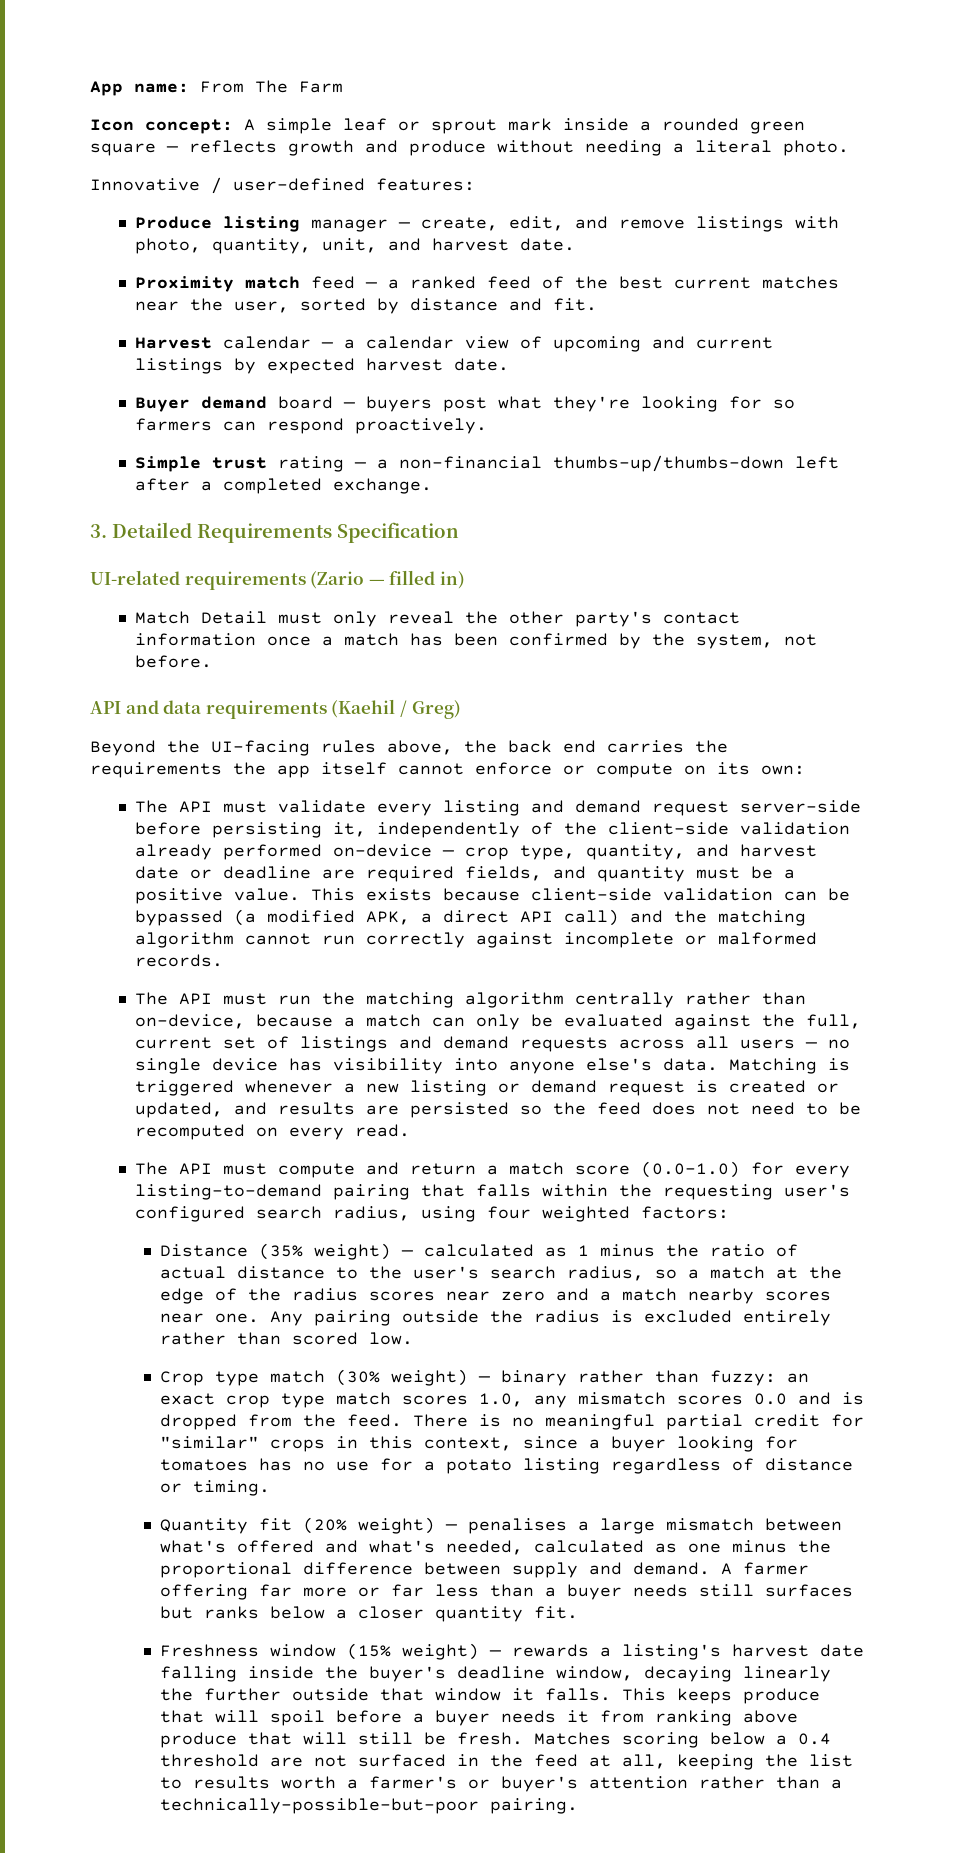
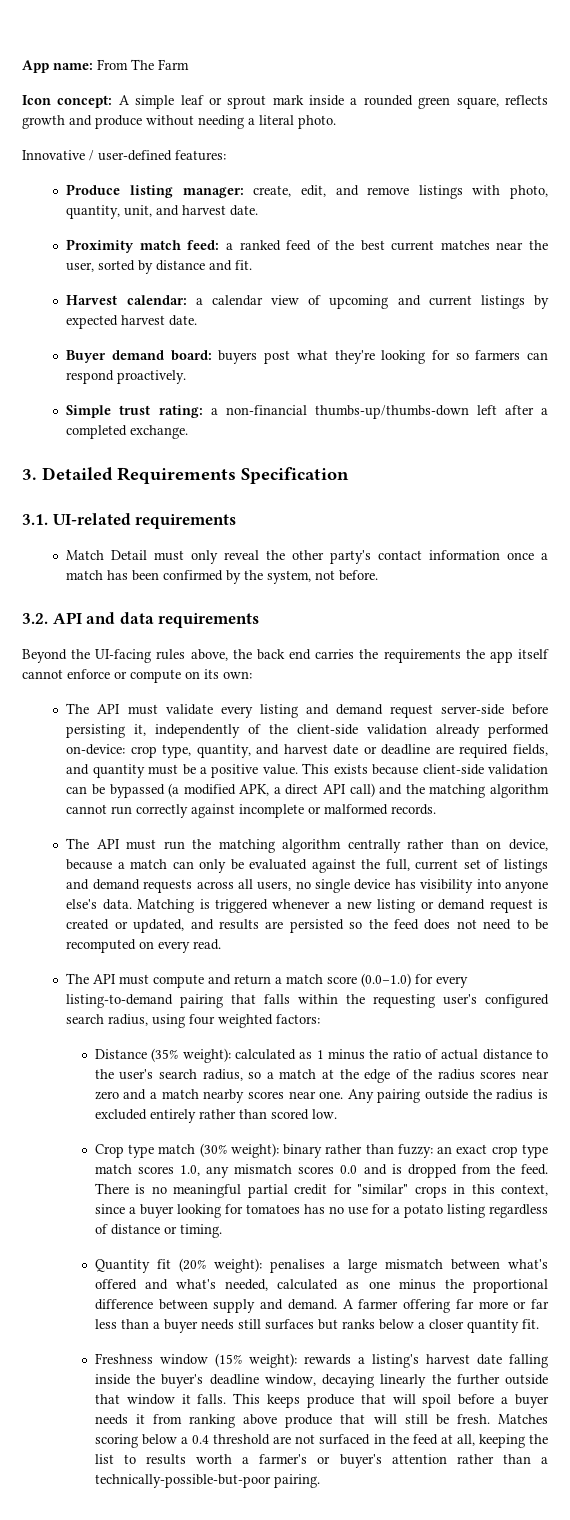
[90,143,179,156] square — -> [456,97,499,109] square,
[310,219,411,232] manager — -> [182,187,244,198] manager:
[310,276,378,289] feed — -> [187,240,220,250] feed:
[222,336,334,349] calendar — -> [126,295,187,305] calendar:
[277,396,356,409] board — -> [170,350,212,361] board:
[277,456,367,472] rating — -> [158,405,203,418] rating:
(459, 532) none -> [22,514,48,525] 3.1.
[310,570,465,589] (Zario — filled in) -> (237, 521) none
(212, 661) none -> [22,613,48,624] 3.2.
[331,699,461,719] (Kaehil / Greg) -> (260, 620) none
[332,844,455,857] on-device — -> [66,744,126,755] on-device:
[134,1014,245,1029] on-device, -> [486,839,549,851] on device,
[739,1039,818,1049] users — -> [257,881,292,891] users,
[313,1243,414,1260] weight) — -> [182,1048,231,1063] weight):
[390,1369,491,1386] weight) — -> [230,1143,279,1158] weight):
[357,1517,458,1534] weight) — -> [213,1258,262,1273] weight):
[401,1643,502,1660] weight) — -> [248,1353,297,1368] weight):

